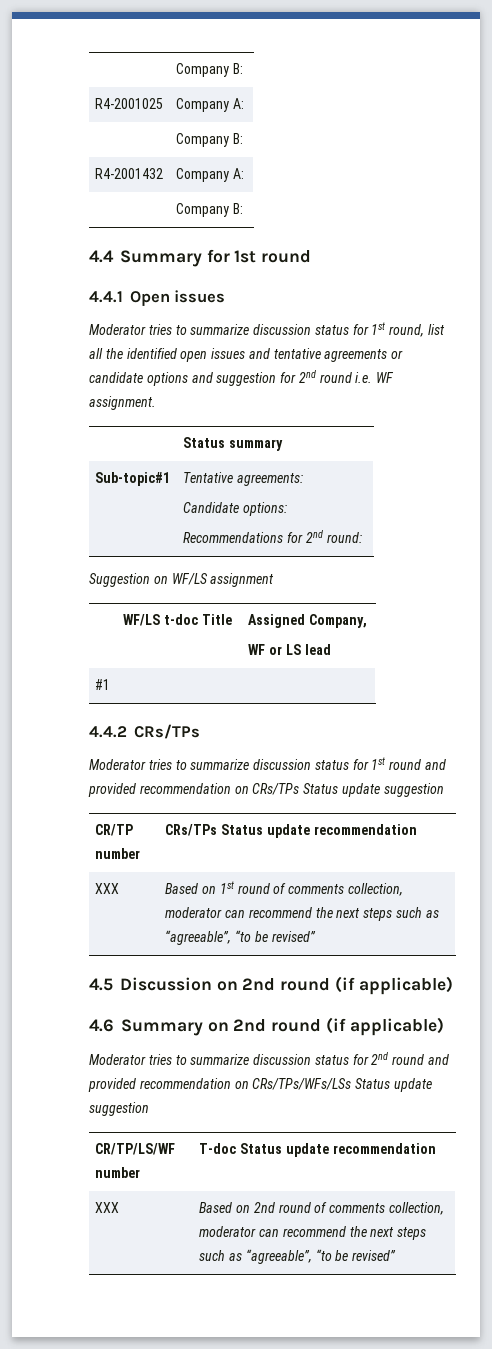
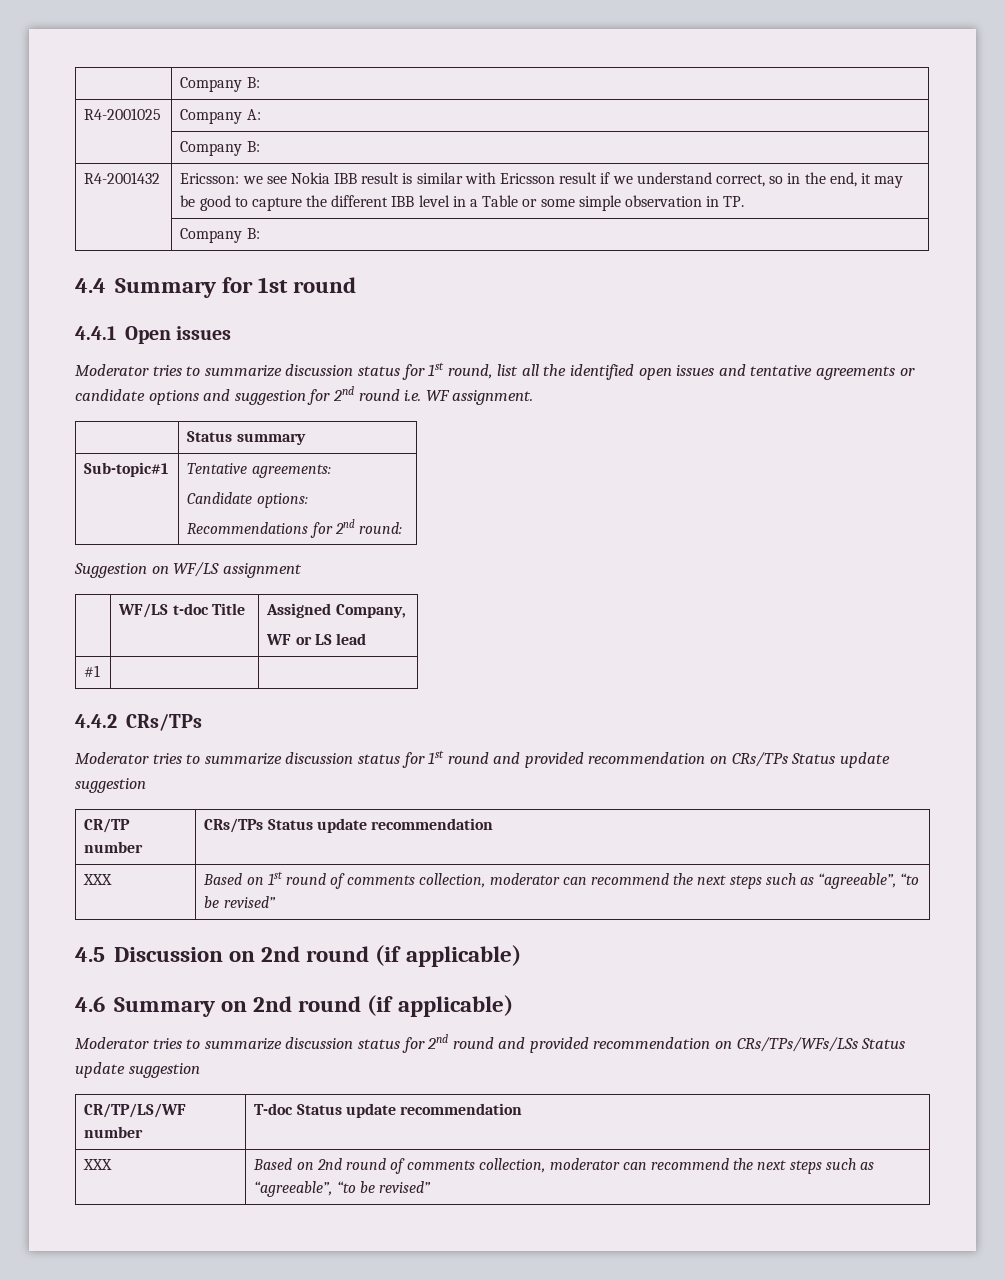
[176,168,245,182] Company A: -> [180,172,904,188] [180,195,745,211] Ericsson: we see Nokia IBB result is similar with Ericsson result if we understand correct, so in the end, it may be good to capture the different IBB level in a Table or some simple observation in TP.

